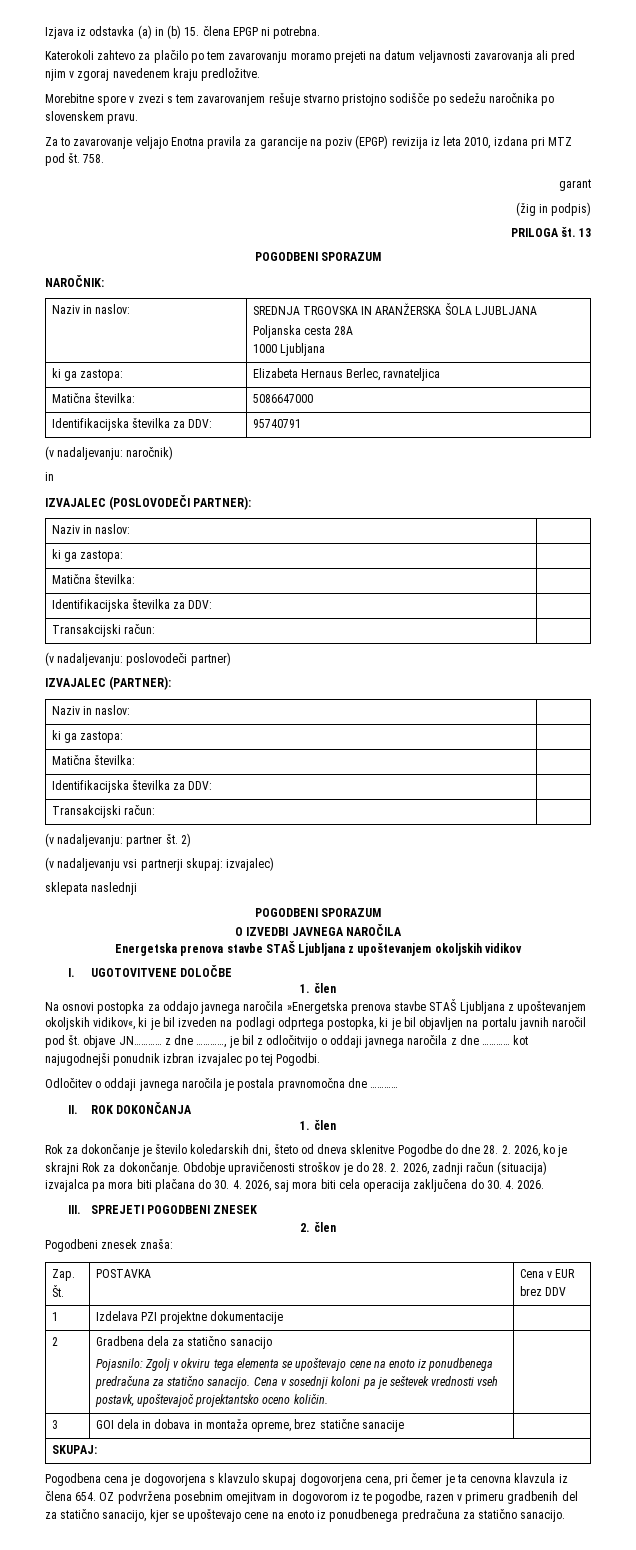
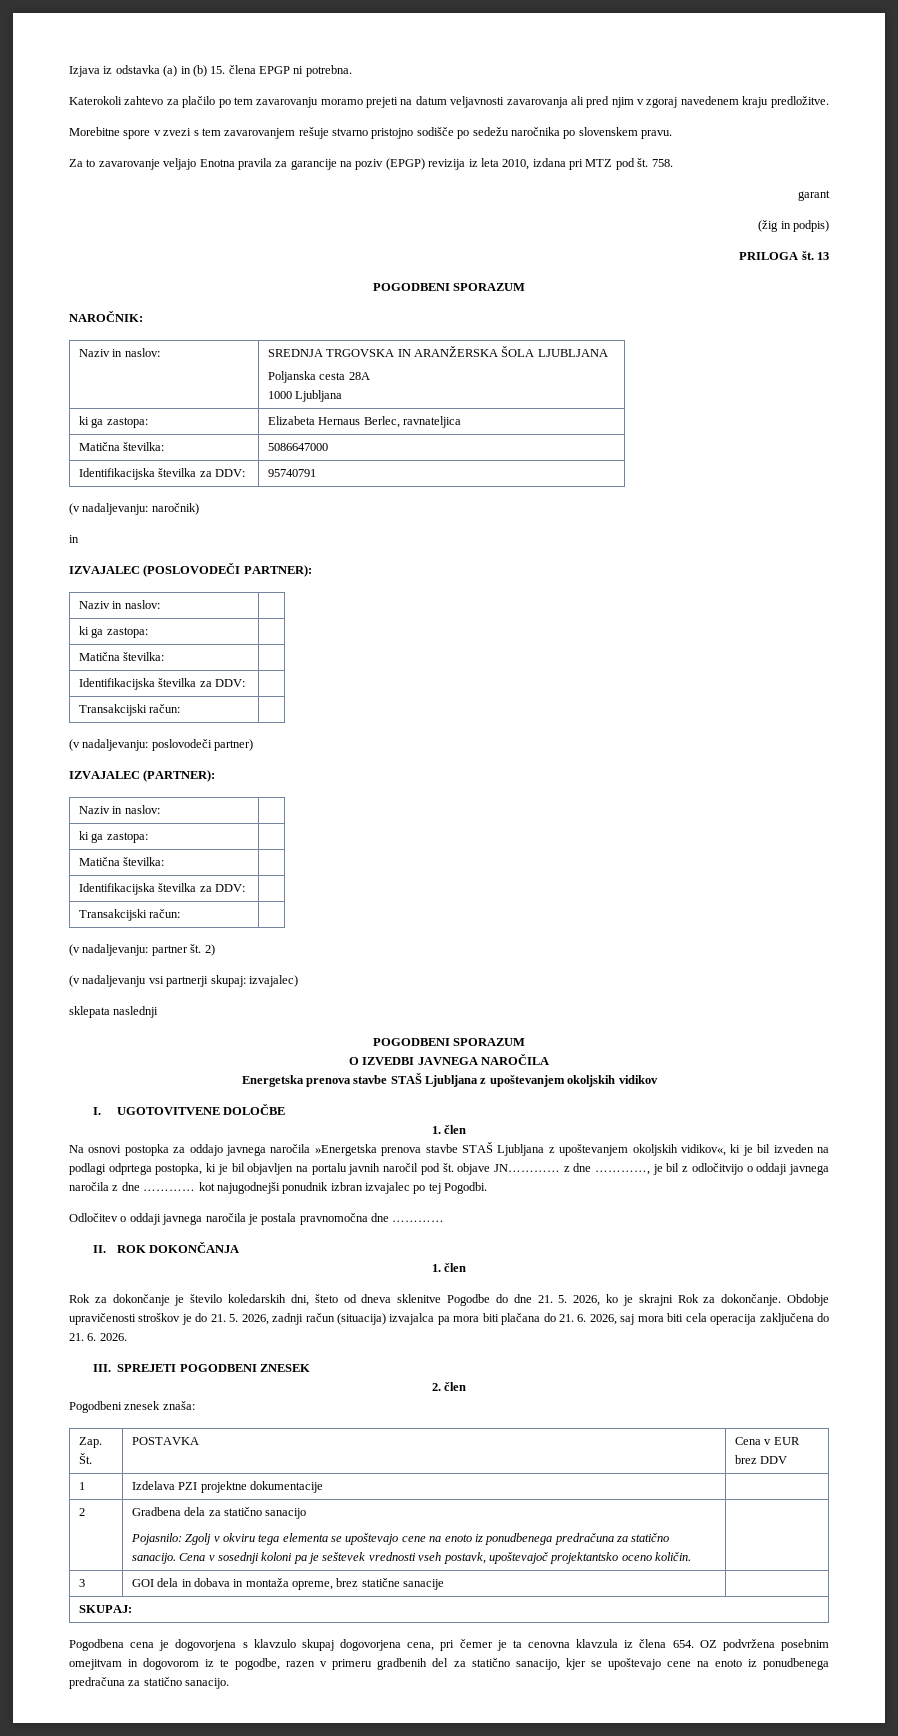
[483,1145,511,1154] 28. 2. -> [537,1295,568,1303] 21. 5.
[372,1163,400,1172] 28. 2. -> [210,1314,239,1322] 21. 5.
[214,1180,242,1189] 30. 4. -> [559,1314,587,1322] 21. 6.
[486,1180,515,1189] 30. 4. -> [69,1333,97,1341] 21. 6.

